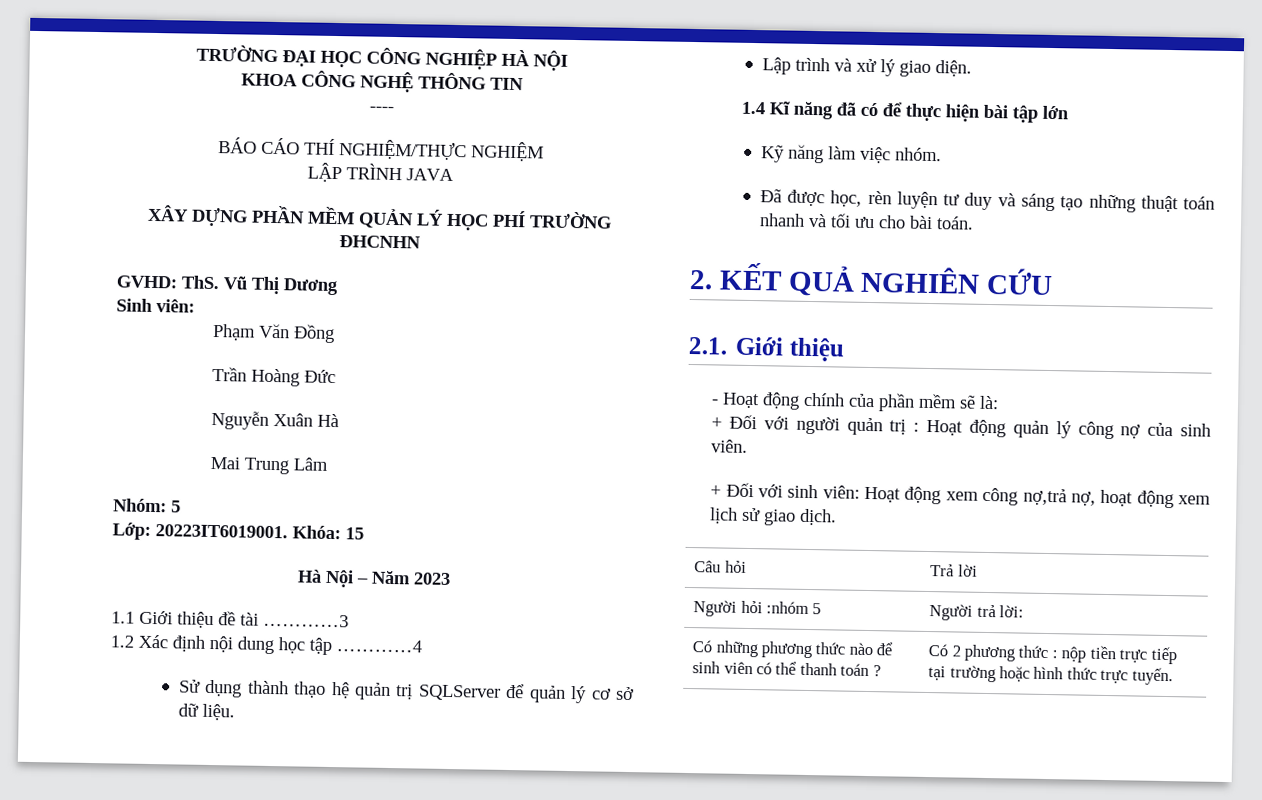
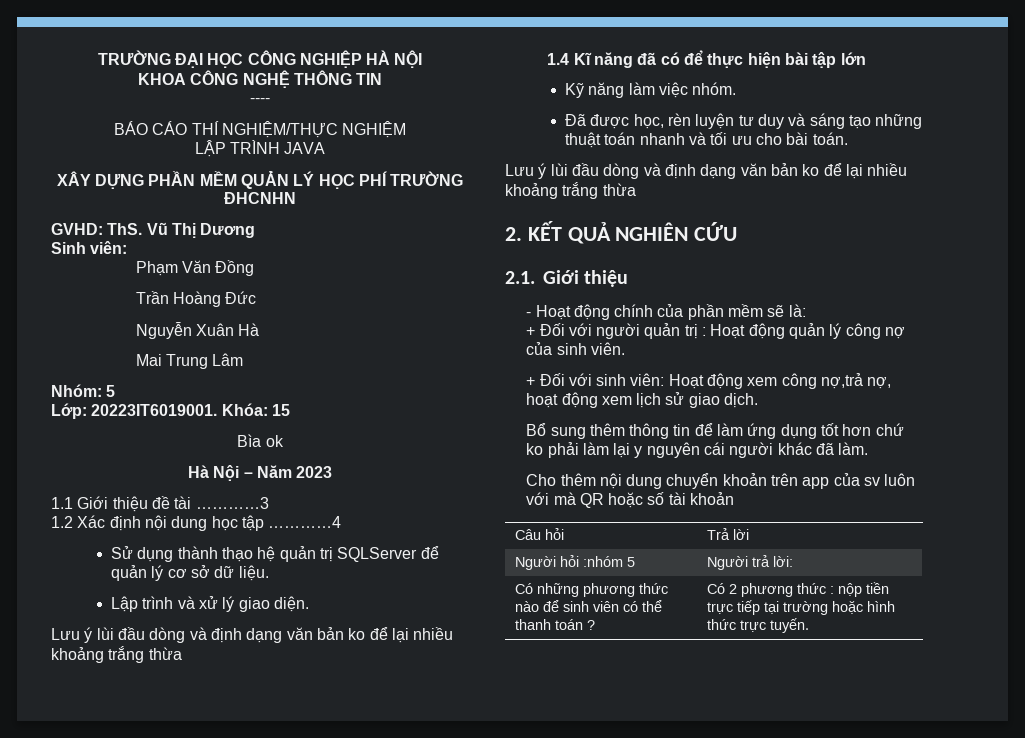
(364, 533) none -> [237,434,284,447] // Bìa ok
(972, 68) none -> [51,627,454,643] [51,646,182,663] // Lưu ý lùi đầu dòng và định dạng văn bản ko để lại nhiều khoảng trắng thừa
(974, 223) none -> [505,163,908,179] [505,182,636,199] // Lưu ý lùi đầu dòng và định dạng văn bản ko để lại nhiều khoảng trắng thừa
(838, 517) none -> [526,423,904,439] [526,442,869,458] [526,473,916,489] [526,492,735,508] // Bổ sung thêm thông tin để làm ứng dụng tốt hơn chứ ko phải làm lại y nguyên cái người khác đã làm. // Cho thêm nội dung chuyển khoản trên app của sv luôn với mà QR hoặc số tài khoản

